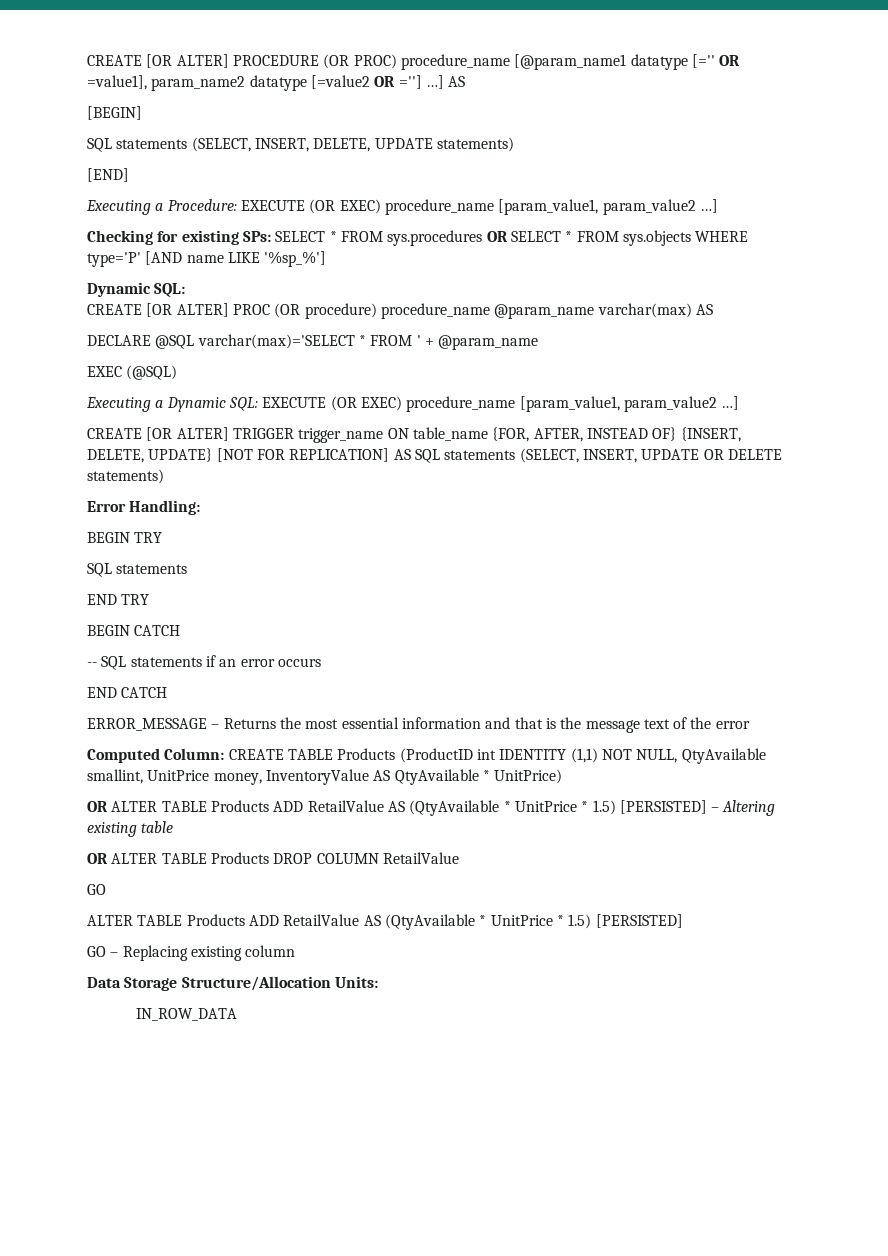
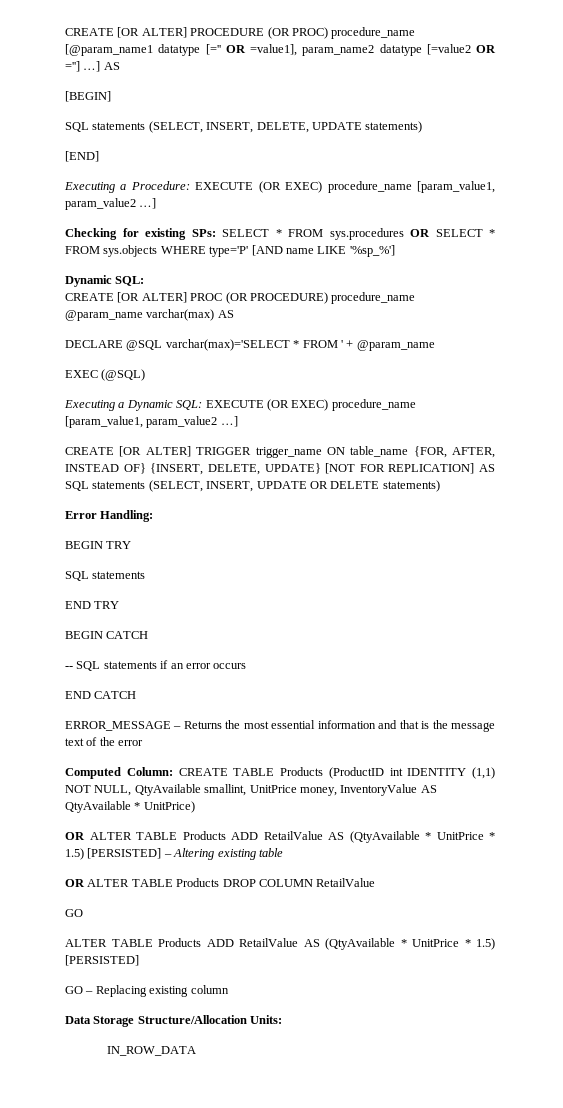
[304,303,377,319] procedure) -> [249,292,328,304] PROCEDURE)

